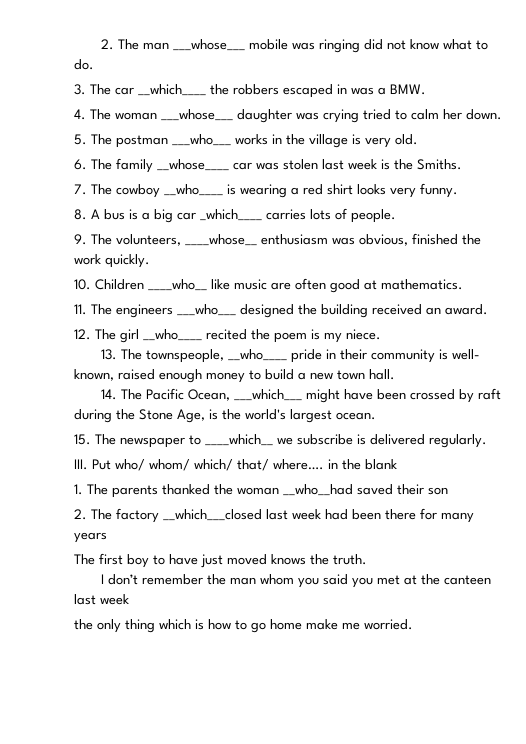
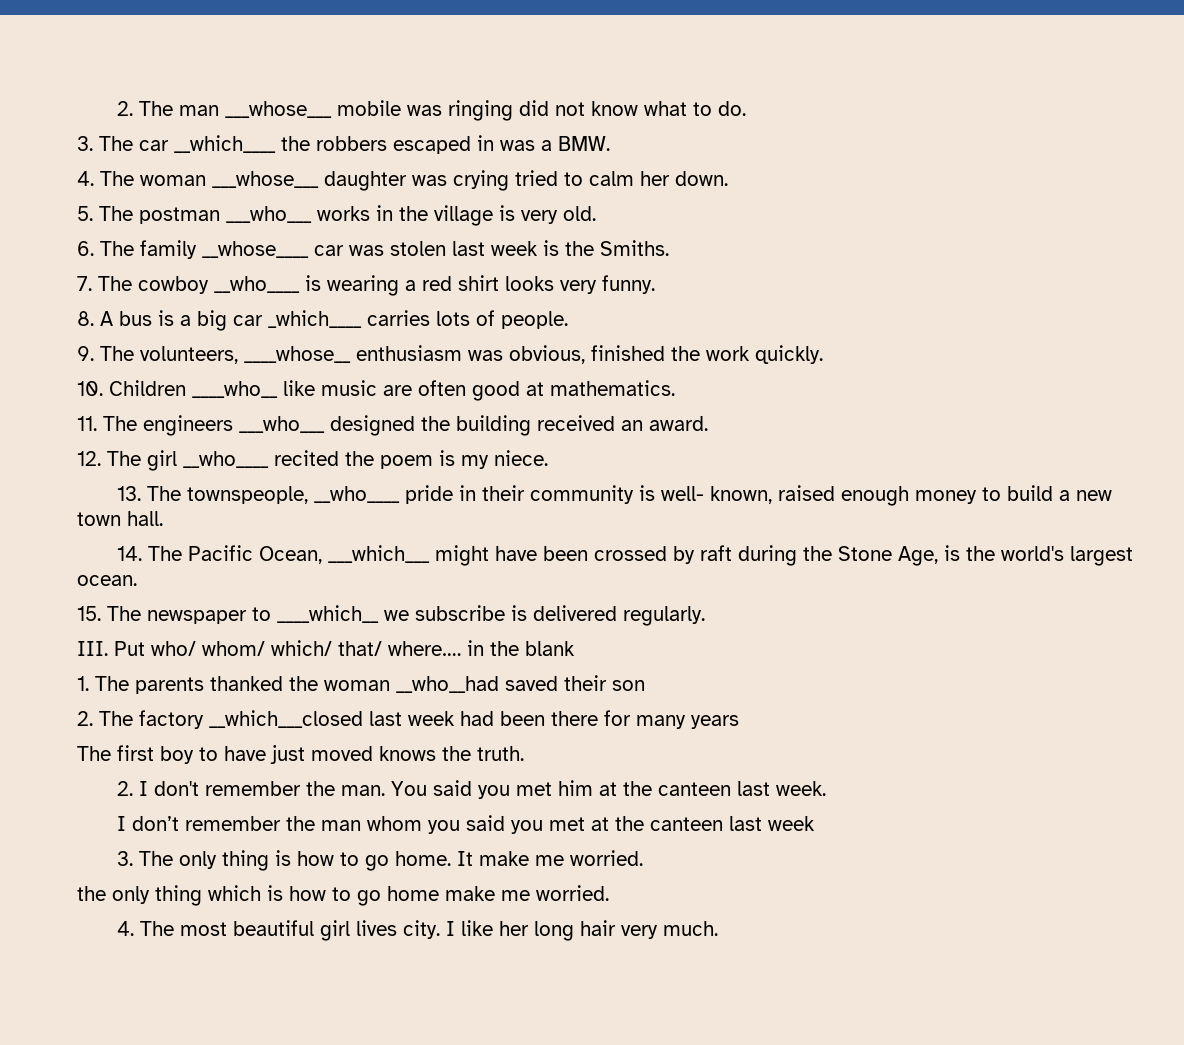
(367, 559) none -> [116,780,826,799] // 2. I don't remember the man. You said you met him at the canteen last week.
(129, 599) none -> [116,850,643,871] // 3. The only thing is how to go home. It make me worried.
(413, 624) none -> [116,920,718,941] // 4. The most beautiful girl lives city. I like her long hair very much.

